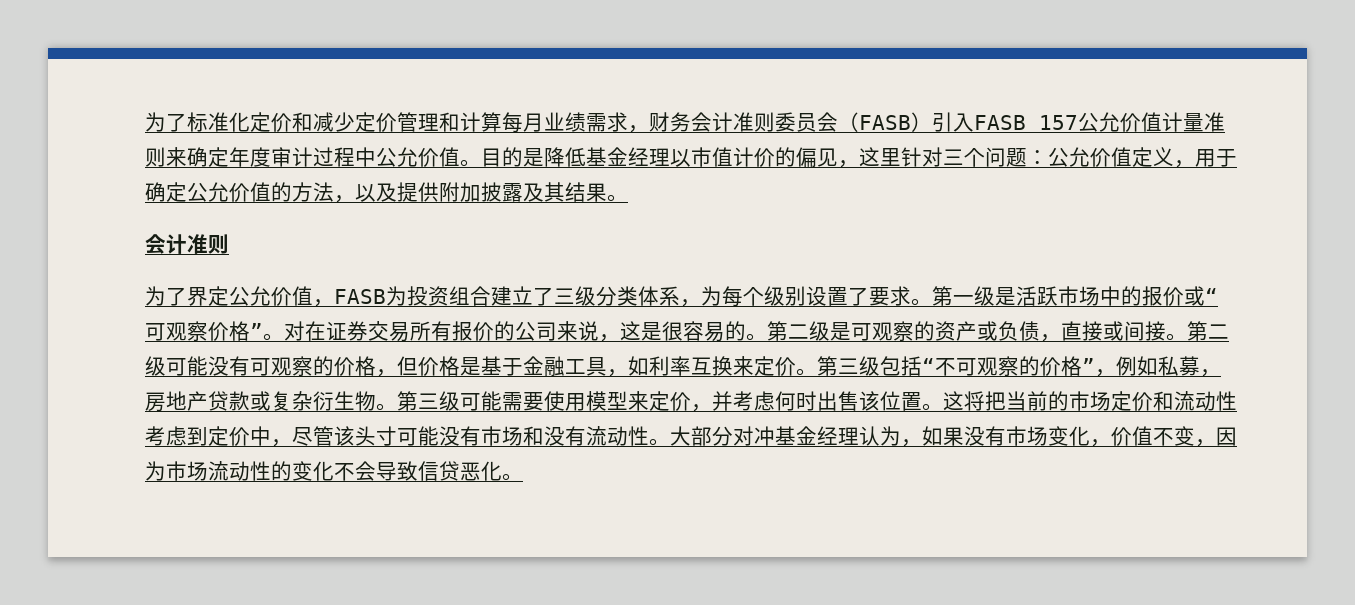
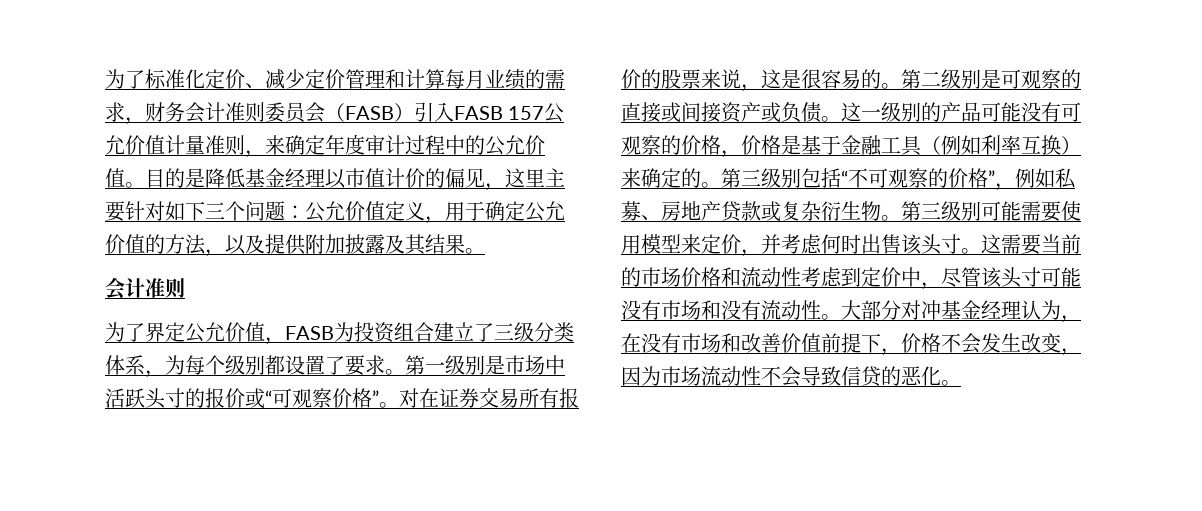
[292,112,313,132] 和 -> [245,83,265,88] 、
(586, 122) none -> [525,69,545,89] 的
(166, 157) none -> [245,150,265,158] ，
(376, 157) none -> [465,135,485,155] 的
[901,147,943,167] 针对 -> [545,168,565,187] [105,201,205,222] 主要针对如下
(806, 296) none -> [265,355,285,375] 都
[995,286,1121,306] 是活跃市场中 -> [465,355,565,375] [105,388,185,409] 别是市场中活跃头寸
[515,321,557,341] 公司 -> [661,69,701,89] 股票
(830, 331) none -> [961,69,981,89] 别
[935,321,1229,342] [145,356,166,376] 资产或负债，直接或间接。第二级 -> [621,102,981,123] 直接或间接资产或负债。这一级别的产品
[397,356,418,376] 但 -> (741, 154) none
[607,369,628,377] ， -> [921,135,961,155] （例
[733,356,880,376] 来定价。第三级 -> [1061,136,1081,155] [621,168,801,188] ）来确定的。第三级别
[1200,369,1221,377] ， -> [641,215,661,220] 、
(460, 401) none -> [961,201,981,221] 别
[880,391,1006,411] 位置。这将把 -> [921,234,1041,255] 头寸。这需要
[1111,391,1153,411] 定价 -> [681,267,721,287] 价格
[922,426,1174,447] 如果没有市场变化，价值不 -> [621,333,1041,356] 在没有市场和改善价值前提下，价格不会发生改
[271,461,334,481] 的变化 -> (761, 376) none
(460, 471) none -> [881,366,901,386] 的

